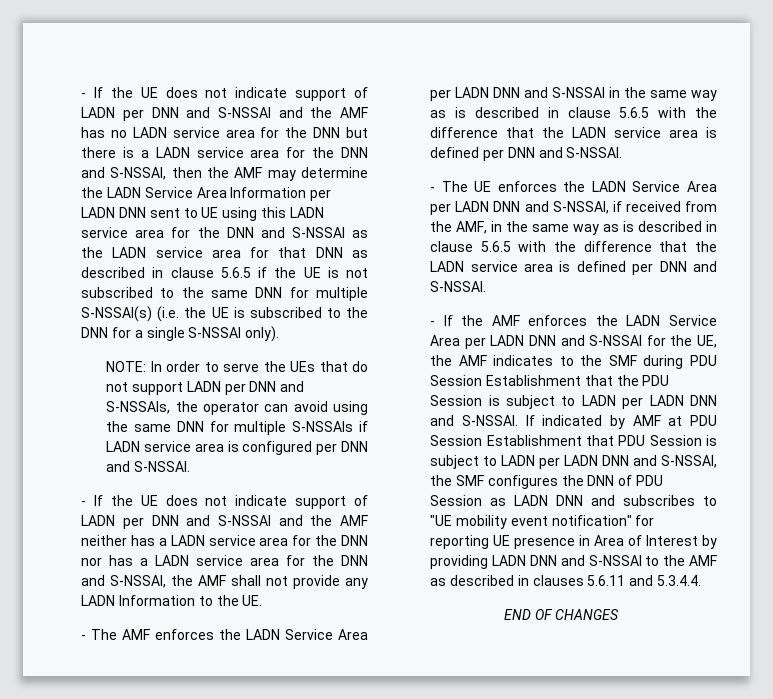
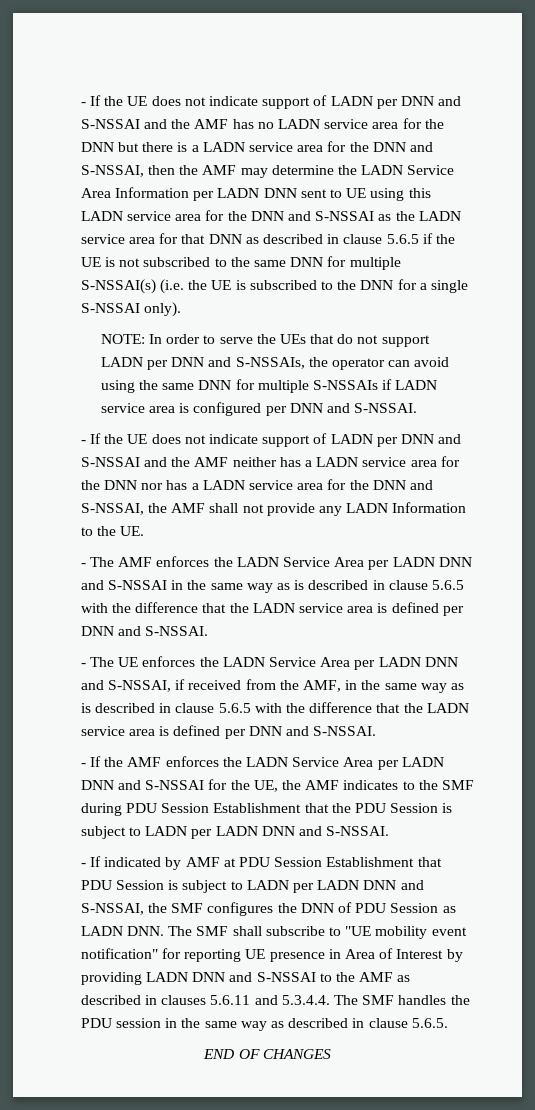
(518, 420) none -> [80,863,86,867] // -
[556,495,696,506] DNN and subscribes -> [127,926,325,936] DNN. The SMF shall subscribe
(701, 580) none -> [334,995,470,1005] [80,1018,448,1031] The SMF handles the PDU session in the same way as described in clause 5.6.5.

